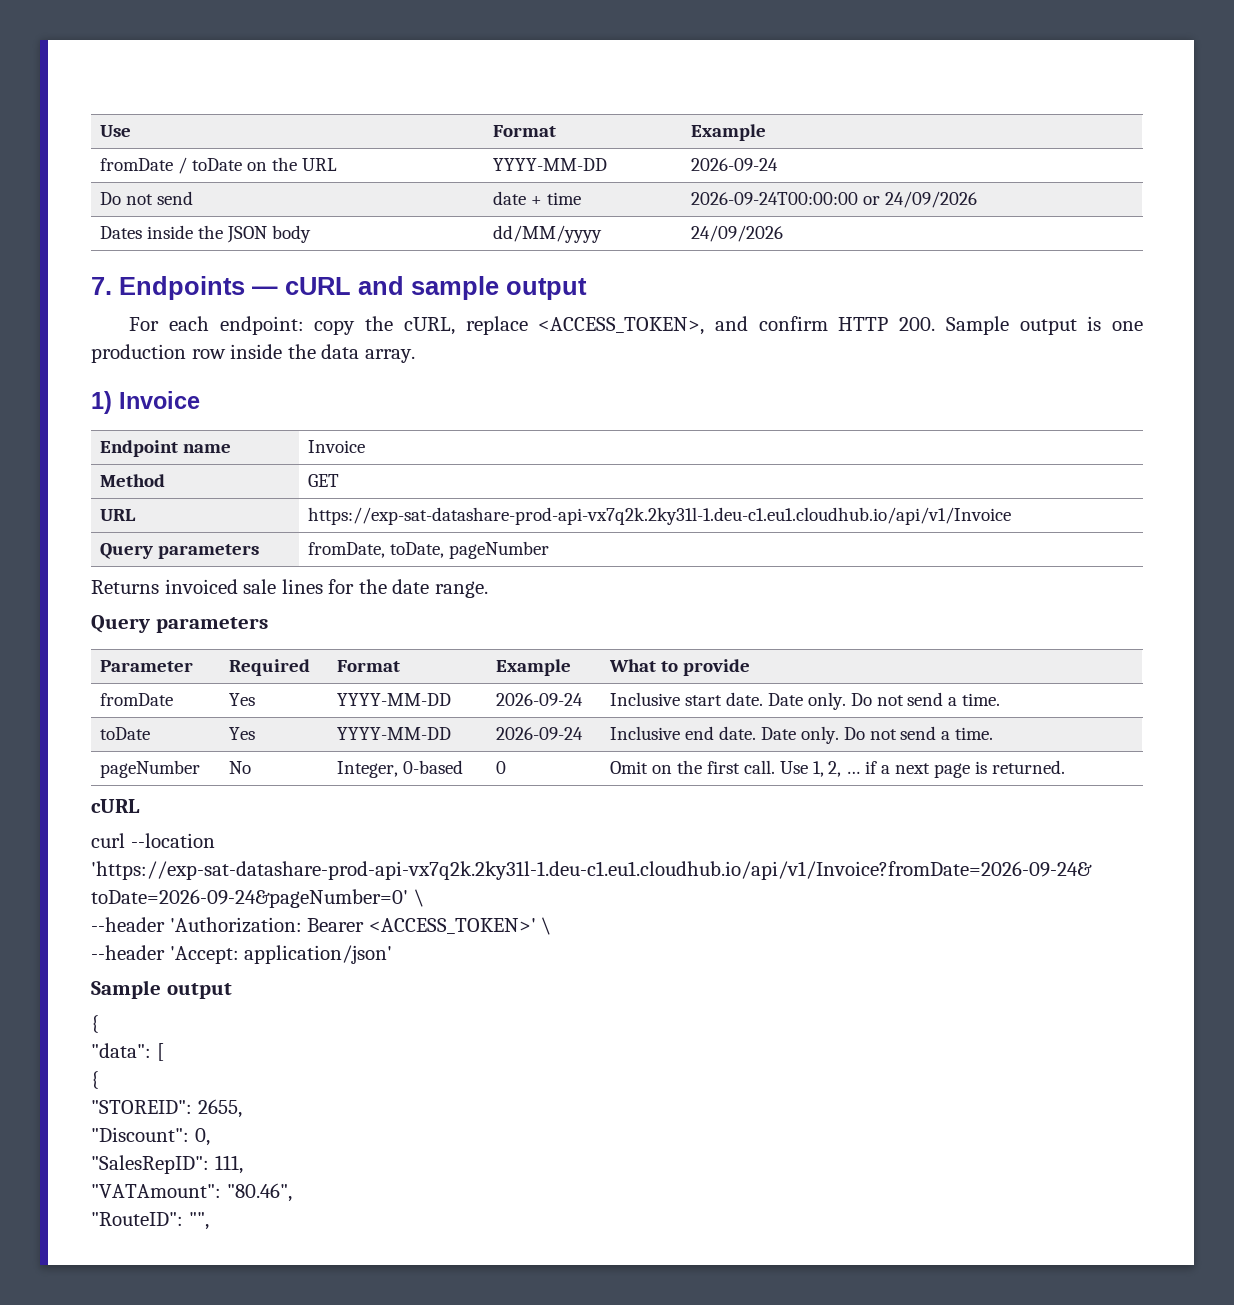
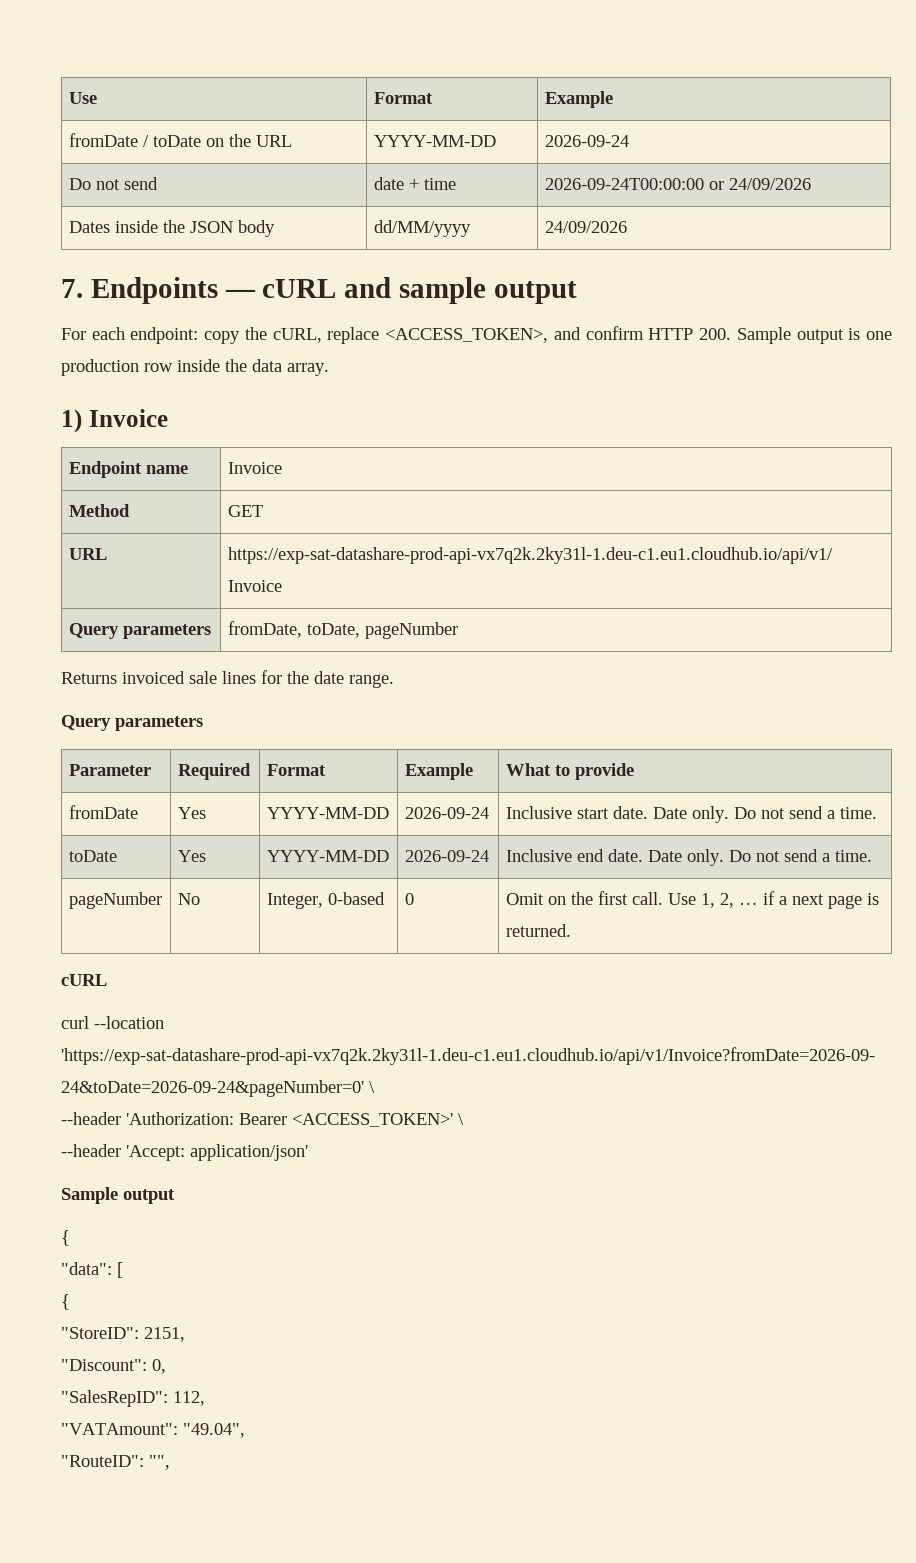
[91,1099,242,1118] "STOREID": 2655, -> [61,1327,185,1342] "StoreID": 2151,
[214,1155,243,1174] 111, -> [173,1391,205,1406] 112,
[226,1183,292,1202] "80.46", -> [183,1423,245,1438] "49.04",

